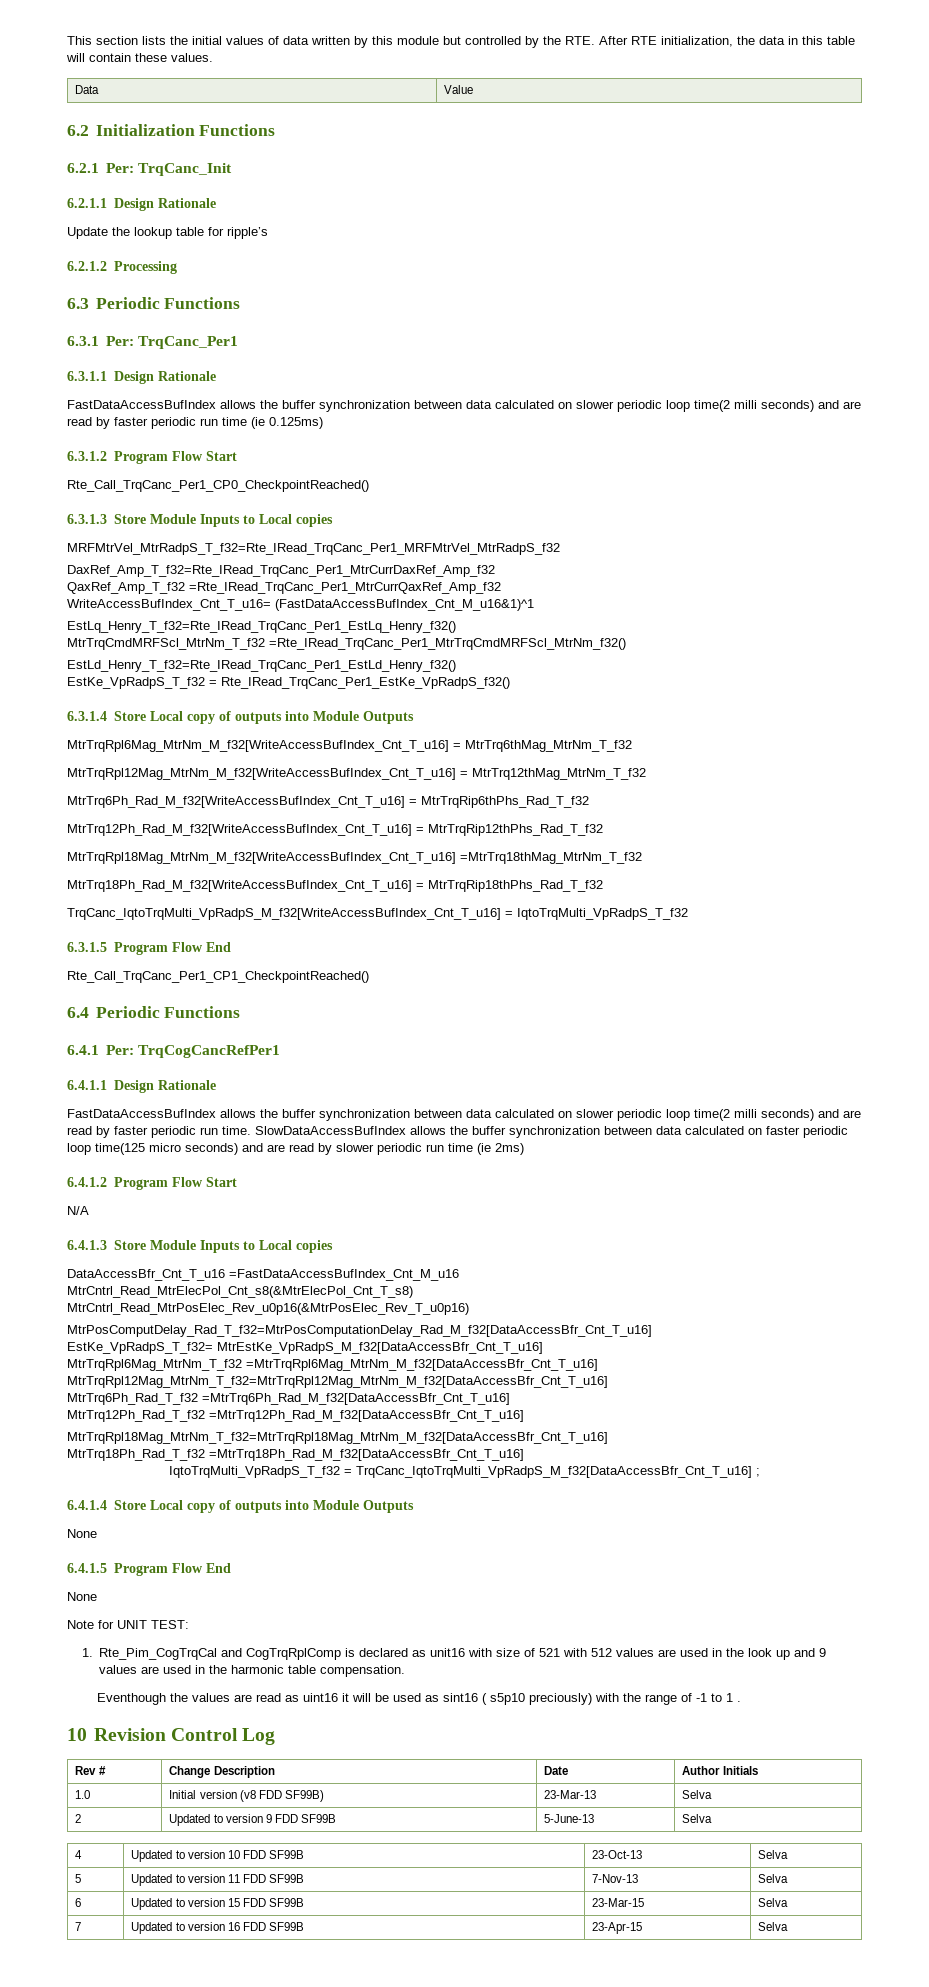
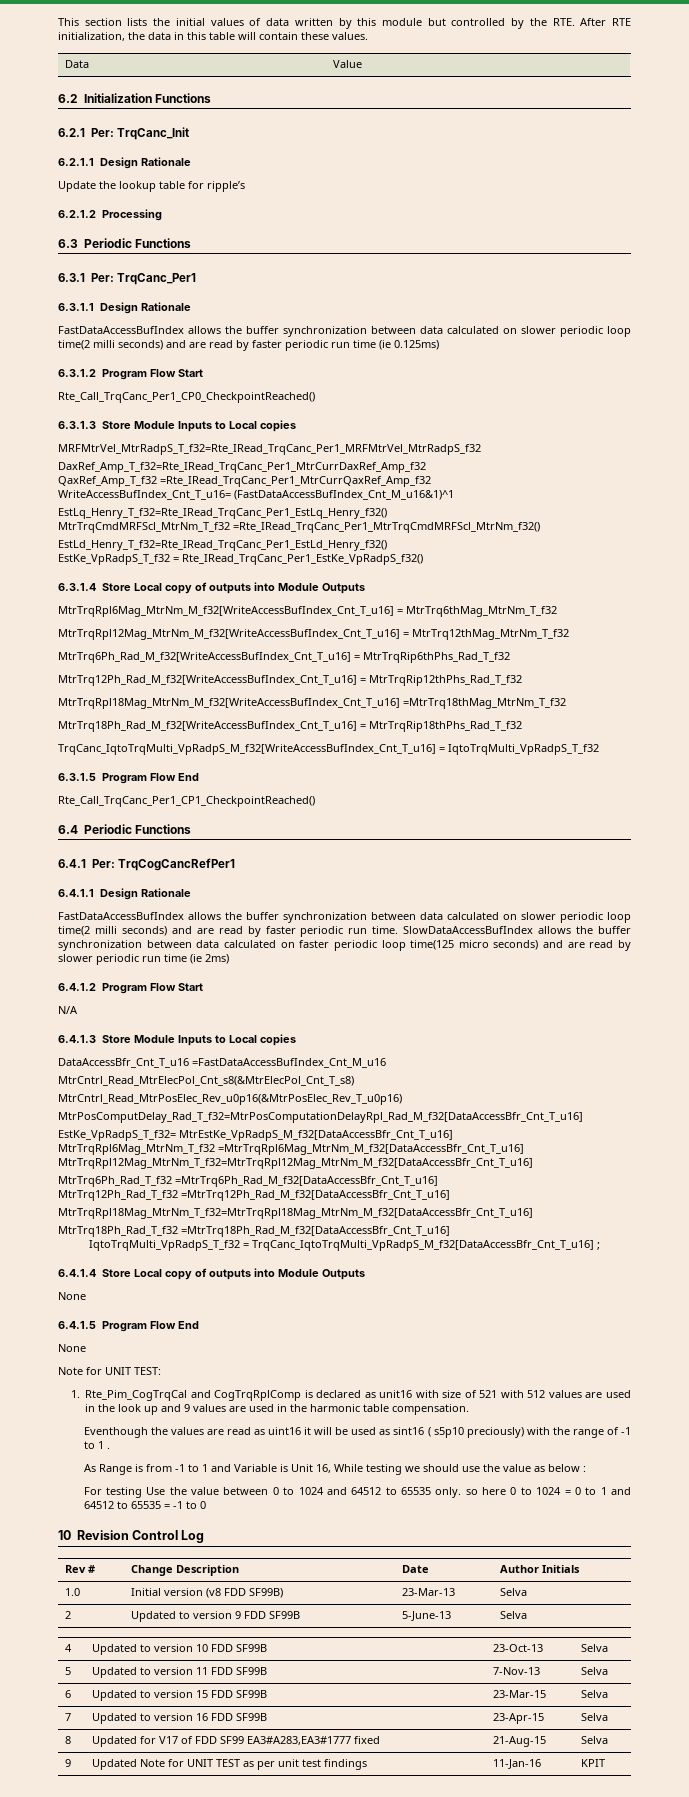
[67,1325,652,1337] MtrPosComputDelay_Rad_T_f32=MtrPosComputationDelay_Rad_M_f32[DataAccessBfr_Cnt_T_u16] -> [58,1112,583,1123] MtrPosComputDelay_Rad_T_f32=MtrPosComputationDelayRpl_Rad_M_f32[DataAccessBfr_Cnt_T_u16]
(741, 1701) none -> [83,1464,586,1475] [83,1487,631,1498] [83,1501,206,1509] // As Range is from -1 to 1 and Variable is Unit 16, While testing we should use the value as below : // For testing Use the value between 0 to 1024 and 64512 to 65535 only. so here 0 to 1024 = 0 to 1 and 64512 to 65535 = -1 to 0
(789, 1926) none -> [65,1736,72,1744] [92,1736,381,1747] [493,1736,547,1747] [581,1736,609,1744] [65,1759,72,1767] [92,1759,368,1770] [493,1759,542,1769] [581,1759,606,1767] // 8 | Updated for V17 of FDD SF99 EA3#A283,EA3#1777 fixed | 21-Aug-15 | Selva // 9 | Updated Note for UNIT TEST as per unit test findings | 11-Jan-16 | KPIT

